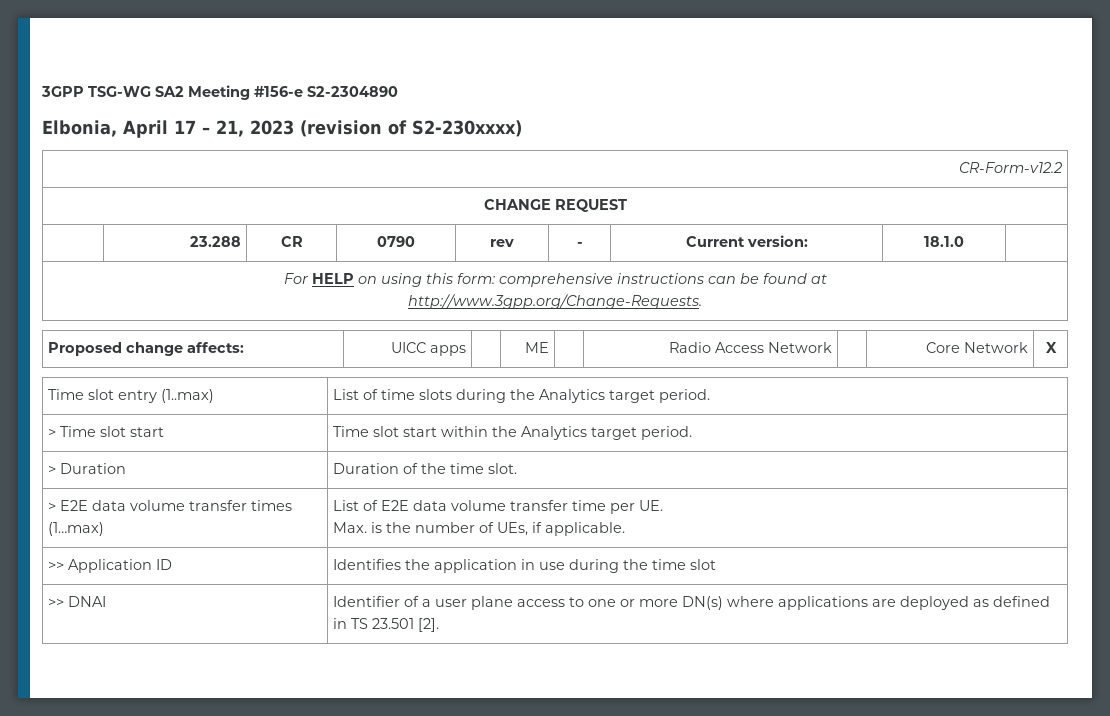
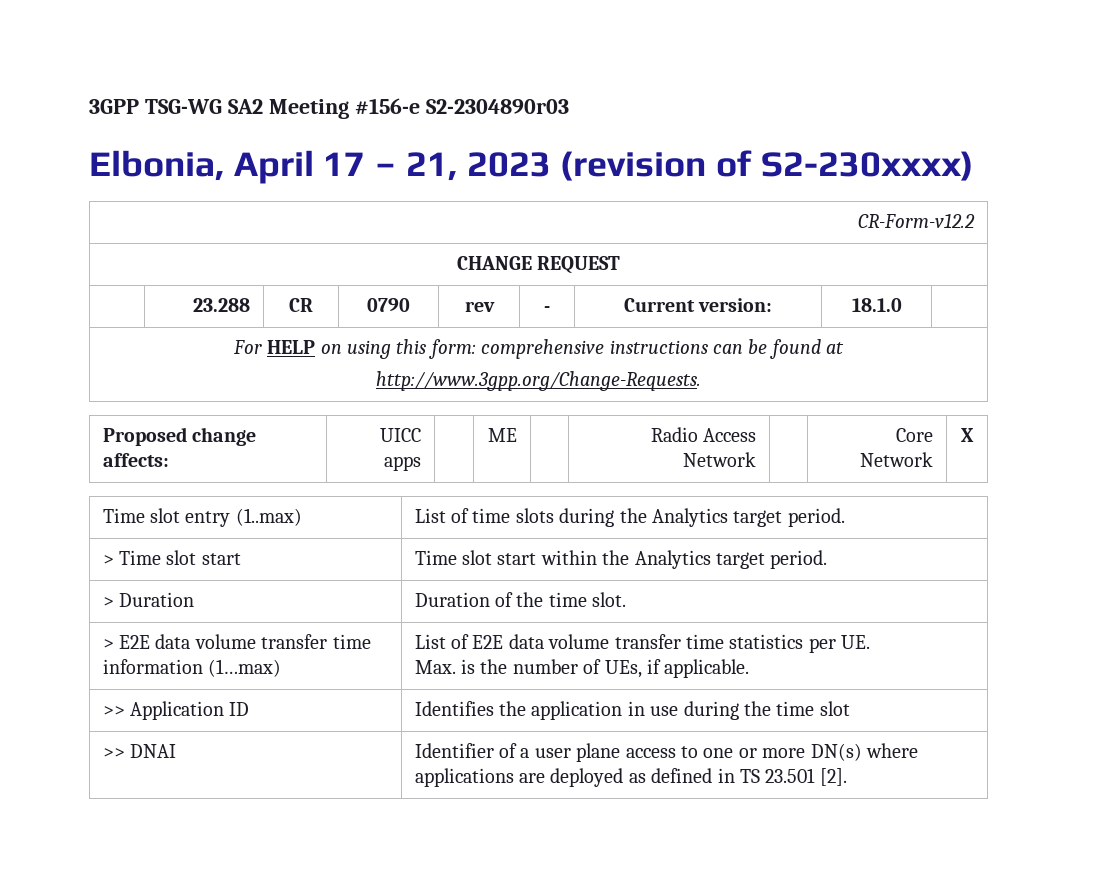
[307,86,398,97] S2-2304890 -> [425,99,569,114] S2-2304890r03
[251,500,293,511] times -> [332,634,371,649] [102,659,203,674] time information
(607, 505) none -> [729,634,804,649] statistics

